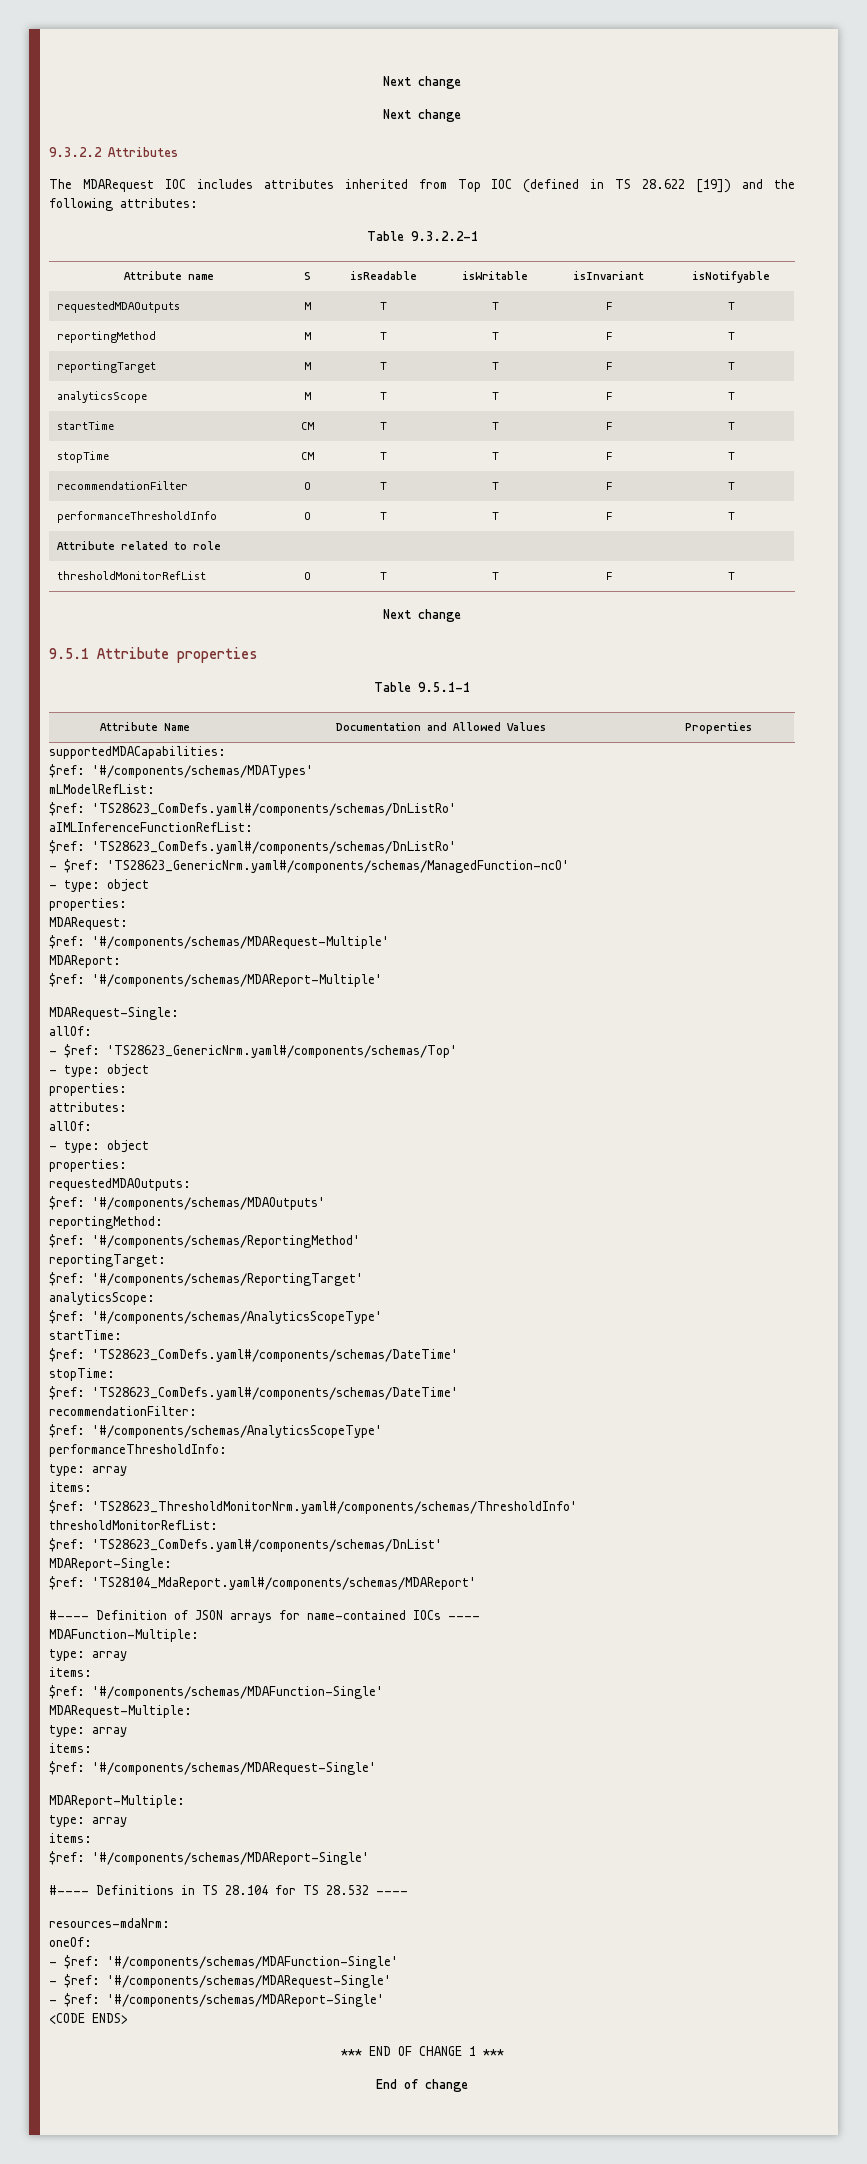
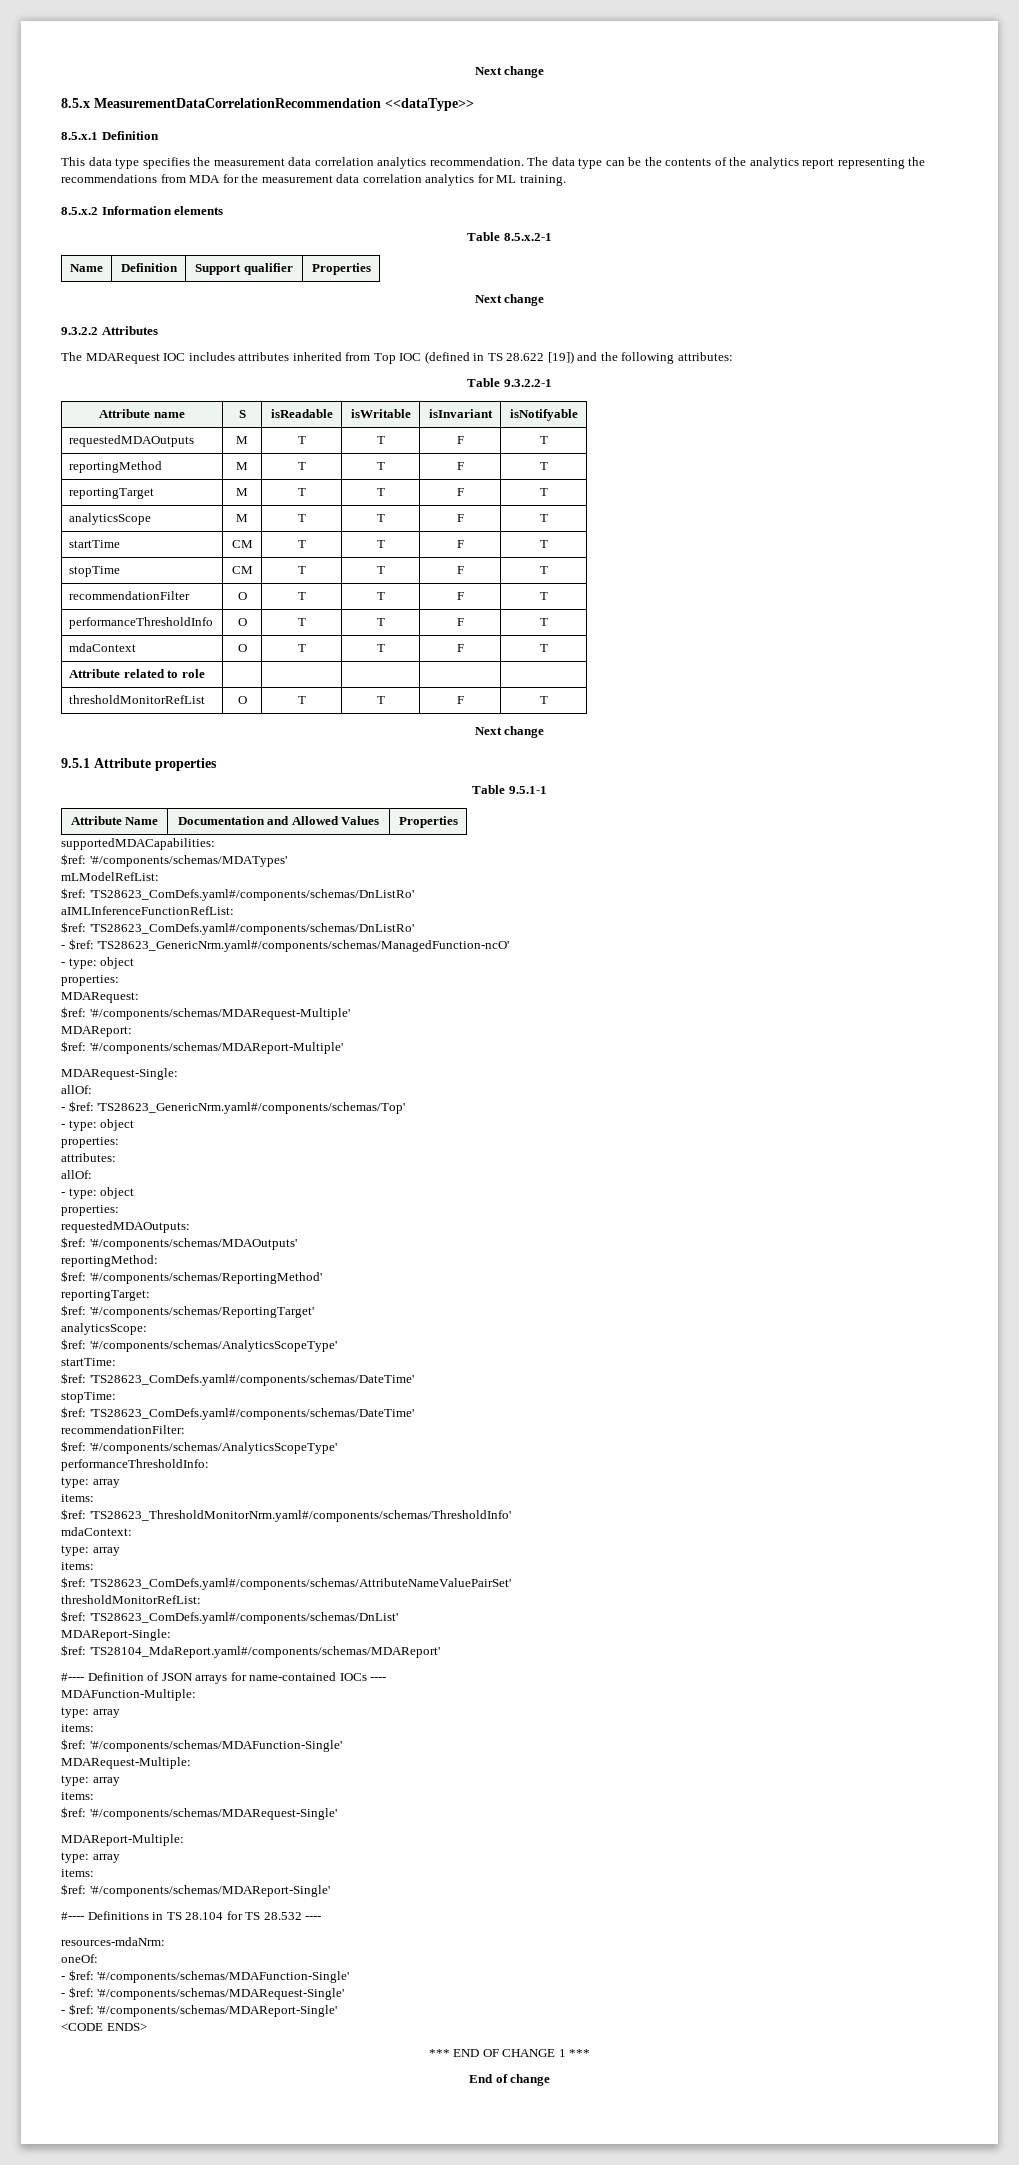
[383,76,461,89] Next change -> [474,66,545,78] [61,98,474,111] [61,131,159,140] [61,157,926,169] [61,174,566,186] [61,206,224,215] [467,232,552,241] [70,264,103,272] [120,263,178,272] [195,263,293,275] [311,263,371,275] Next change // 8.5.x MeasurementDataCorrelationRecommendation <<dataType>> // 8.5.x.1 Definition // This data type specifies the measurement data correlation analytics recommendation. The data type can be the contents of the analytics report representing the recommendations from MDA for the measurement data correlation analytics for ML training. // 8.5.x.2 Information elements // Table 8.5.x.2-1 // Name | Definition | Support qualifier | Properties
(735, 516) none -> [69,643,137,652] [237,644,247,652] [297,644,306,652] [376,644,385,652] [456,644,464,652] [539,644,548,652] // mdaContext | O | T | T | F | T
(577, 1507) none -> [61,1527,132,1536] [61,1545,120,1556] [61,1562,94,1570] [61,1577,511,1590] // mdaContext: // type: array // items: // $ref: 'TS28623_ComDefs.yaml#/components/schemas/AttributeNameValuePairSet'

